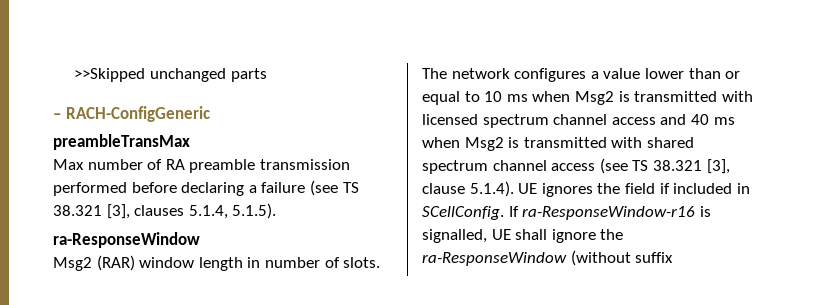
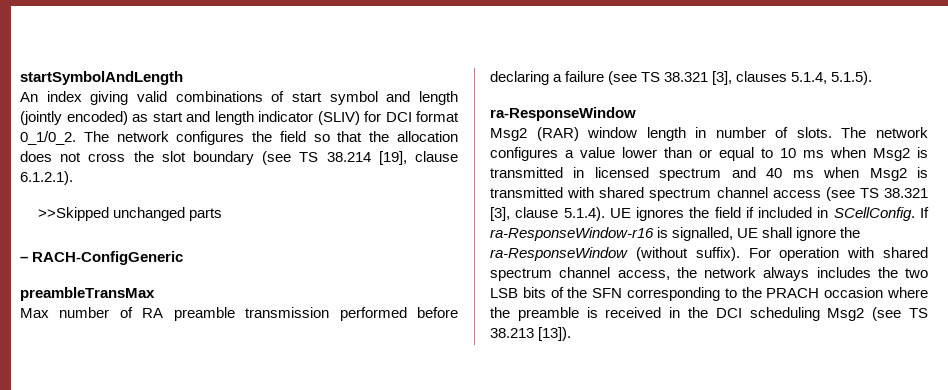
(74, 75) none -> [20,71,183,85] [20,91,459,105] [20,111,459,125] [20,131,458,145] [20,151,458,165] [20,171,73,185] startSymbolAndLength // An index giving valid combinations of start symbol and length (jointly encoded) as start and length indicator (SLIV) for DCI format 0_1/0_2. The network configures the field so that the allocation does not cross the slot boundary (see TS 38.214 [19], clause 6.1.2.1). //
[721,91,753,102] with -> [573,167,585,178] in
[553,114,656,125] channel access -> (722, 174) none
[635,252,674,263] suffix -> [695,247,928,261] [490,267,928,281] [490,287,928,301] [490,307,928,321] [490,327,572,341] suffix). For operation with shared spectrum channel access, the network always includes the two LSB bits of the SFN corresponding to the PRACH occasion where the preamble is received in the DCI scheduling Msg2 (see TS 38.213 [13]).

